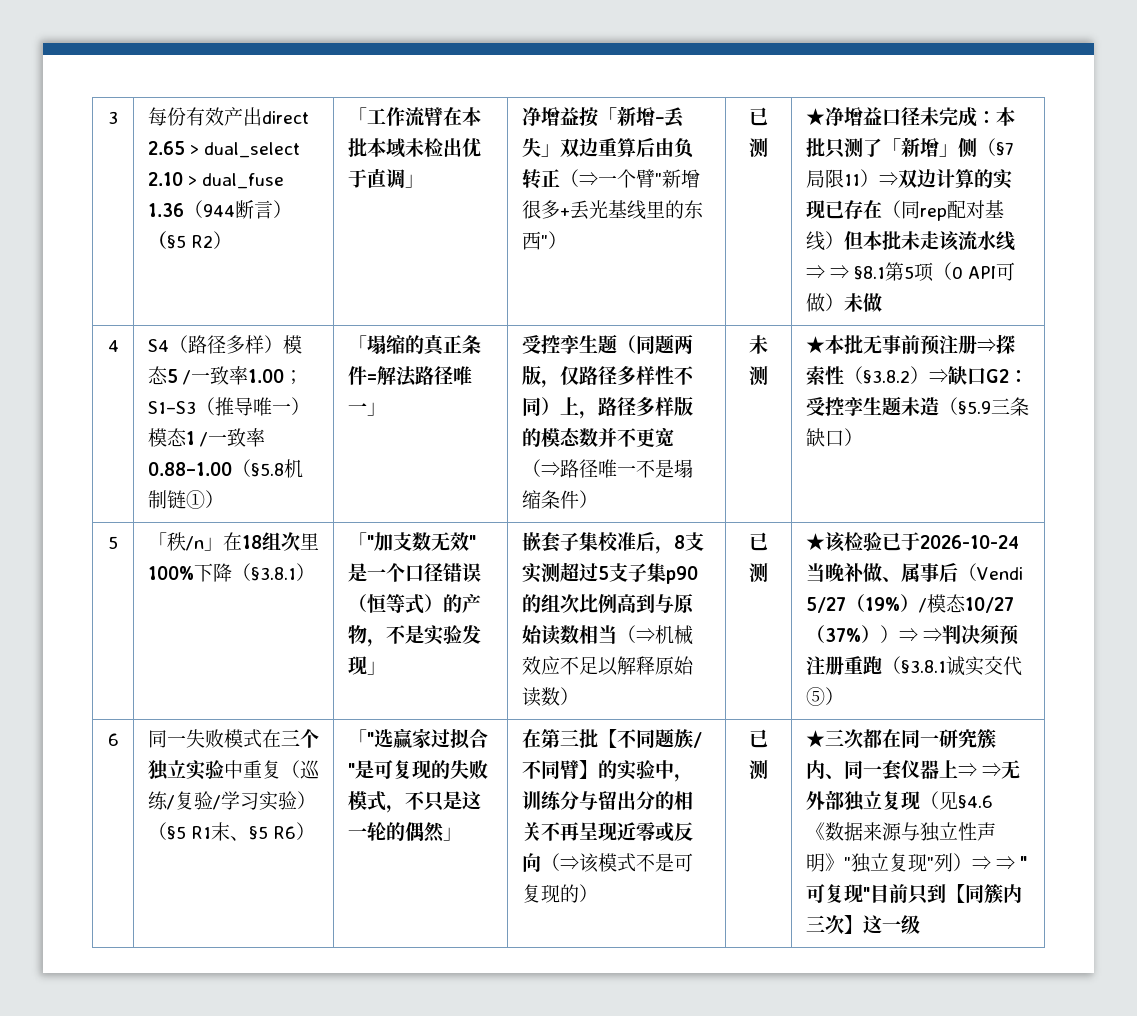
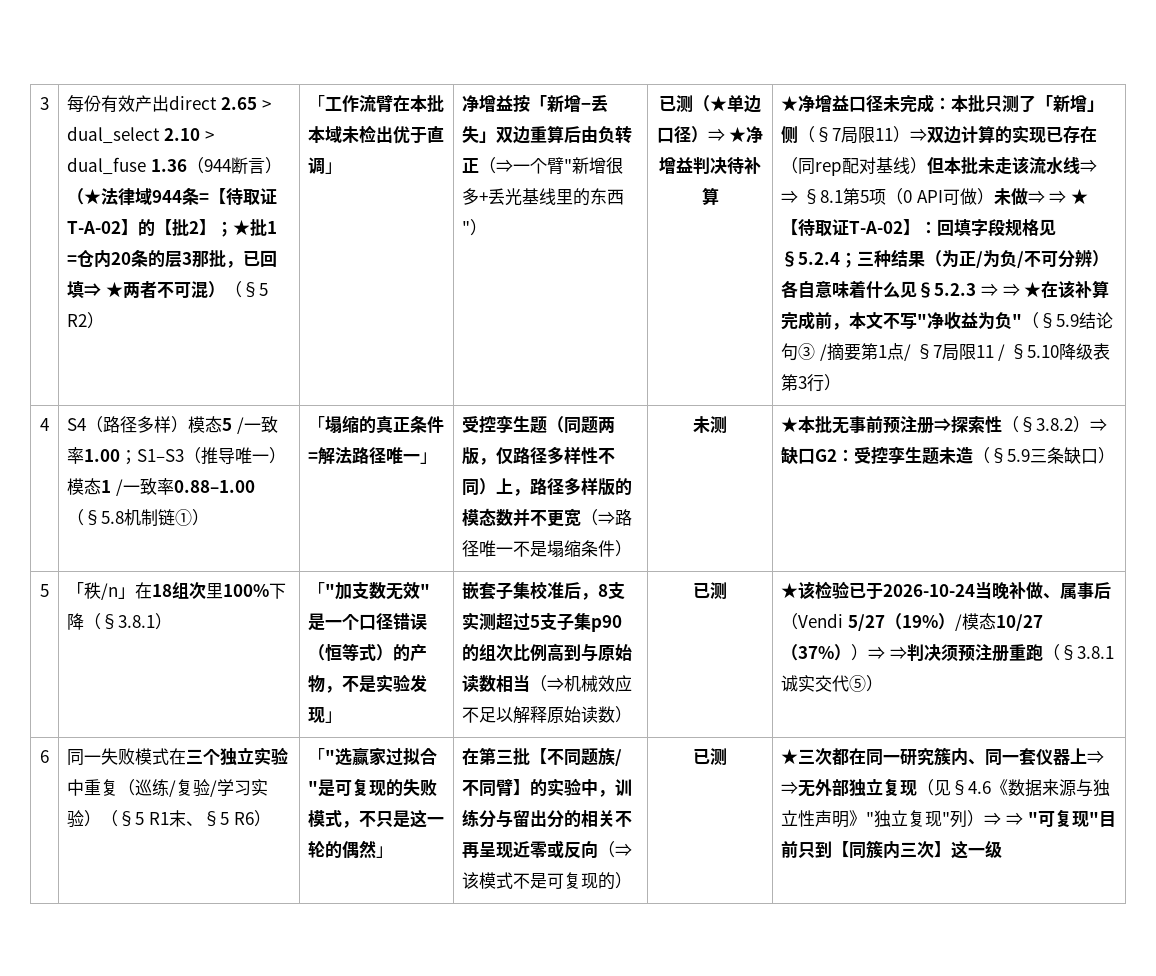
(167, 240) none -> [84,187,278,206] [67,219,278,237] [67,249,278,268] [67,281,242,299] ★法律域944条=【待取证T-A-02】的【批2】；★批1 =仓内20条的层3那批，已回填⇒ ★两者不可混）（
(768, 147) none -> [693,95,761,113] [656,126,764,143] [659,157,761,175] [701,187,719,205] （★单边口径）⇒ ★净增益判决待补算
(882, 302) none -> [1027,189,1088,205] [781,219,1057,236] [781,249,1110,268] [781,280,1110,298] [781,311,1114,330] [781,343,1110,361] [781,374,842,392] ⇒ ⇒ ★【待取证T-A-02】：回填字段规格见§5.2.4；三种结果（为正/为负/不可分辨）各自意味着什么见§5.2.3 ⇒ ⇒ ★在该补算完成前，本文不写"净收益为负"（§5.9结论句③ /摘要第1点/ §7局限11 / §5.10降级表第3行）

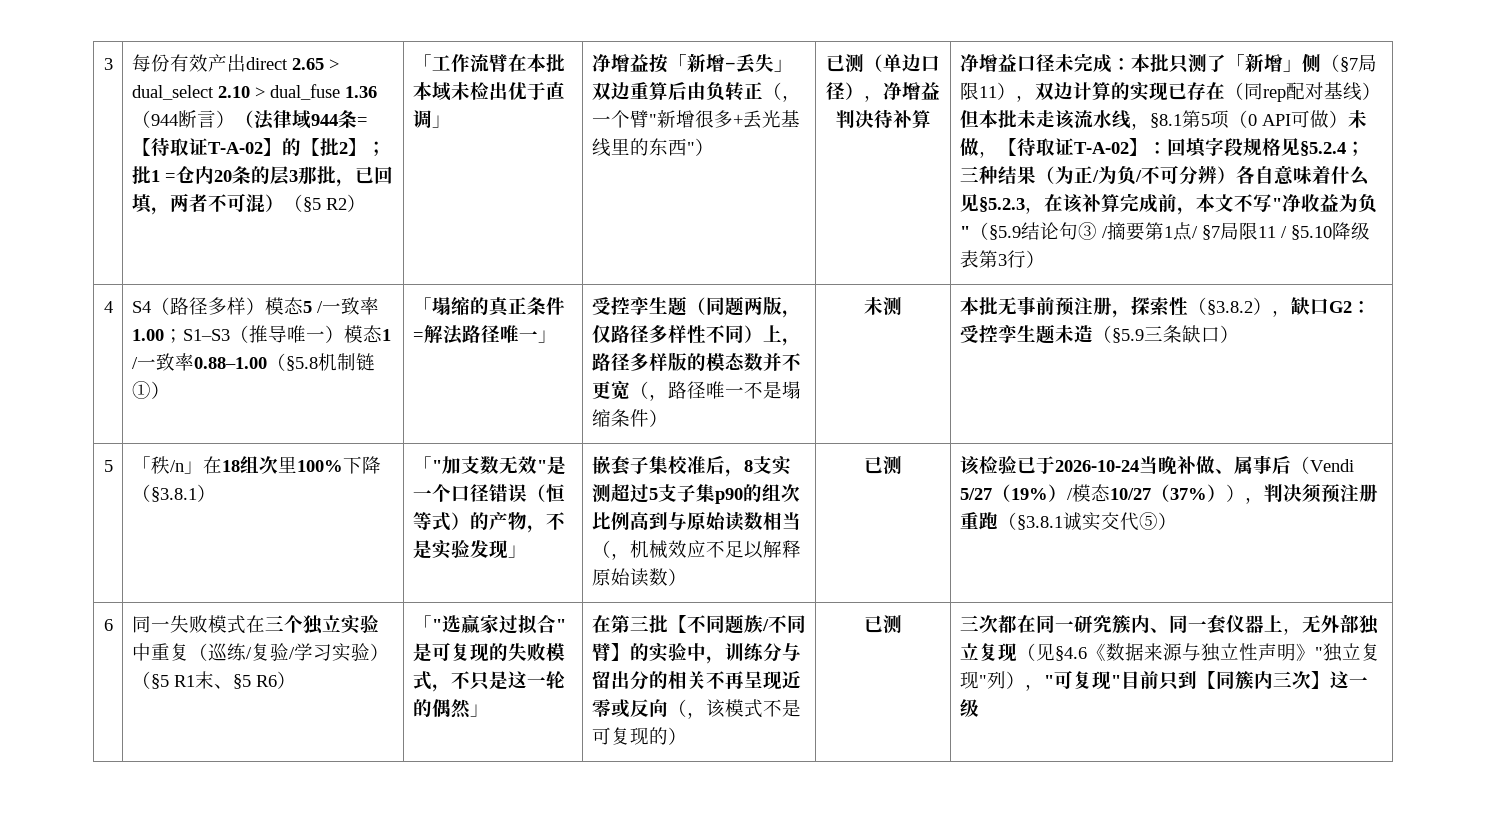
[84,189,102,205] ★ -> (254, 119) none
[233,220,251,236] ★ -> (386, 148) none
[84,282,123,298] ⇒ ★ -> [150,207,170,215] ，
[496,159,514,172] ⇒ -> [781,95,801,102] ，
[710,96,727,112] ★ -> (883, 63) none
[707,127,747,143] ⇒ ★ -> [864,95,883,102] ，
[781,96,799,112] ★ -> (931, 119) none
[910,128,928,141] ⇒ -> [1015,95,1035,102] ，
[1080,159,1098,172] [781,190,799,203] ⇒ ⇒ -> [1130,123,1150,130] ，
[1027,189,1088,205] ⇒ ⇒ ★ -> [978,151,998,158] ，
[980,282,1042,298] ⇒ ⇒ ★ -> [1024,207,1044,214] ，
[598,511,616,524] ⇒ -> [648,394,668,401] ，
[781,417,799,433] ★ -> (902, 306) none
[934,418,952,431] ⇒ -> [1111,310,1131,318] ，
[1090,418,1108,431] ⇒ -> [1271,310,1291,317] ，
[547,677,565,690] ⇒ -> [610,553,630,560] ，
[781,583,799,599] ★ -> (902, 465) none
[868,646,907,659] ⇒ ⇒ -> [1244,497,1264,504] ，
[615,843,633,856] ⇒ -> [686,712,706,719] ，
[781,749,799,765] ★ -> (902, 624) none
[1087,750,1105,763] [781,781,799,794] ⇒ ⇒ -> [1282,628,1302,635] ，
[984,812,1023,825] ⇒ ⇒ -> [1024,684,1044,691] ，

